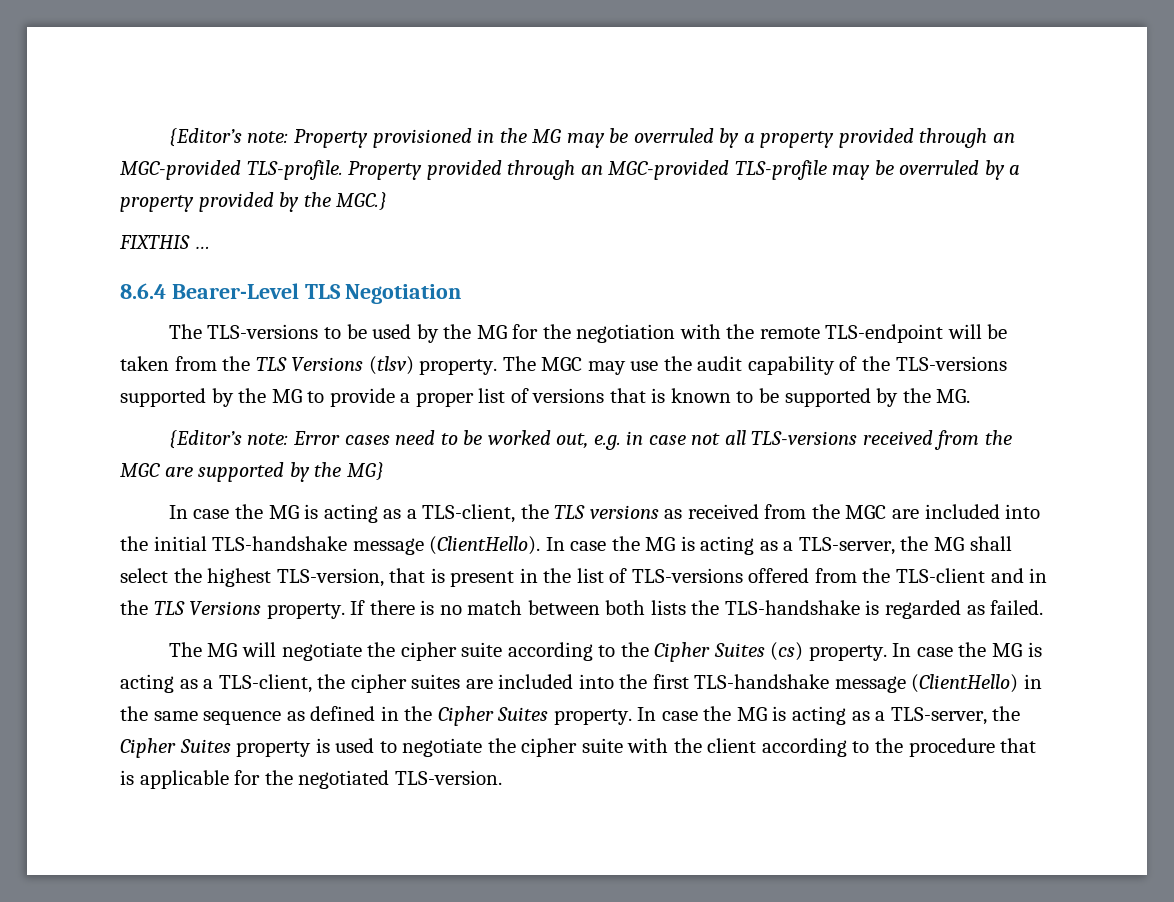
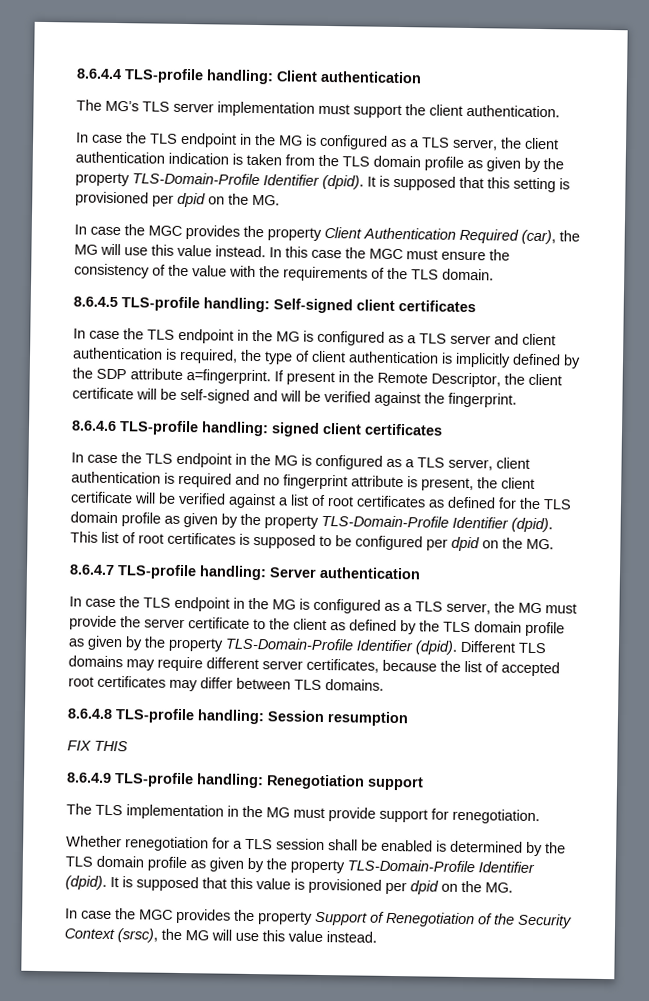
[168,128,1015,148] [120,160,1021,180] [120,192,388,212] [119,235,210,249] [120,283,462,304] [168,324,1008,343] [120,356,1007,375] [120,388,971,407] [168,430,1012,450] [120,462,384,482] [168,504,1041,523] [120,536,1012,555] [120,568,1048,587] [120,600,1044,619] [168,642,1042,662] [120,674,1043,693] [120,706,1021,726] [120,738,1037,758] [120,770,502,789] {Editor’s note: Property provisioned in the MG may be overruled by a property provided through an MGC-provided TLS-profile. Property provided through an MGC-provided TLS-profile may be overruled by a property provided by the MGC.} // FIXTHIS … // 8.6.4 Bearer-Level TLS Negotiation // The TLS-versions to be used by the MG for the negotiation with the remote TLS-endpoint will be taken from the TLS Versions (tlsv) property. The MGC may use the audit capability of the TLS-versions supported by the MG to provide a proper list of versions that is known to be supported by the MG. // {Editor’s note: Error cases need to be worked out, e.g. in case not all TLS-versions received from the MGC are supported by the MG} // In case the MG is acting as a TLS-client, the TLS versions as received from the MGC are included into the initial TLS-handshake message (ClientHello). In case the MG is acting as a TLS-server, the MG shall select the highest TLS-version, that is present in the list of TLS-versions offered from the TLS-client and in the TLS Versions property. If there is no match between both lists the TLS-handshake is regarded as failed. // The MG will negotiate the cipher suite according to the Cipher Suites (cs) property. In case the MG is acting as a TLS-client, the cipher suites are included into the first TLS-handshake message (ClientHello) in the same sequence as defined in the Cipher Suites property. In case the MG is acting as a TLS-server, the Cipher Suites property is used to negotiate the cipher suite with the client according to the procedure that is applicable for the negotiated TLS-version. -> [76,68,422,85] [76,99,560,119] [76,132,559,151] [75,151,564,173] [75,172,570,193] [75,191,280,208] [74,224,580,245] [74,243,510,261] [74,263,494,282] [73,296,476,314] [73,328,556,346] [72,347,581,369] [72,367,562,388] [72,387,517,408] [71,420,443,437] [71,452,530,471] [71,471,535,492] [70,491,572,510] [70,511,553,533] [70,531,554,552] [69,564,421,581] [69,596,577,615] [69,615,565,637] [68,635,547,655] [68,655,560,677] [68,675,384,692] [67,708,409,727] [67,740,128,752] [66,772,424,791] [66,803,540,825] [66,835,566,857] [65,855,535,874] [65,875,513,895] [65,908,572,929] [64,928,377,943] 8.6.4.4 TLS-profile handling: Client authentication // The MG’s TLS server implementation must support the client authentication. // In case the TLS endpoint in the MG is configured as a TLS server, the client authentication indication is taken from the TLS domain profile as given by the property TLS-Domain-Profile Identifier (dpid). It is supposed that this setting is provisioned per dpid on the MG. // In case the MGC provides the property Client Authentication Required (car), the MG will use this value instead. In this case the MGC must ensure the consistency of the value with the requirements of the TLS domain. // 8.6.4.5 TLS-profile handling: Self-signed client certificates // In case the TLS endpoint in the MG is configured as a TLS server and client authentication is required, the type of client authentication is implicitly defined by the SDP attribute a=fingerprint. If present in the Remote Descriptor, the client certificate will be self-signed and will be verified against the fingerprint. // 8.6.4.6 TLS-profile handling: signed client certificates // In case the TLS endpoint in the MG is configured as a TLS server, client authentication is required and no fingerprint attribute is present, the client certificate will be verified against a list of root certificates as defined for the TLS domain profile as given by the property TLS-Domain-Profile Identifier (dpid). This list of root certificates is supposed to be configured per dpid on the MG. // 8.6.4.7 TLS-profile handling: Server authentication // In case the TLS endpoint in the MG is configured as a TLS server, the MG must provide the server certificate to the client as defined by the TLS domain profile as given by the property TLS-Domain-Profile Identifier (dpid). Different TLS domains may require different server certificates, because the list of accepted root certificates may differ between TLS domains. // 8.6.4.8 TLS-profile handling: Session resumption // FIX THIS // 8.6.4.9 TLS-profile handling: Renegotiation support // The TLS implementation in the MG must provide support for renegotiation. // Whether renegotiation for a TLS session shall be enabled is determined by the TLS domain profile as given by the property TLS-Domain-Profile Identifier (dpid). It is supposed that this value is provisioned per dpid on the MG. // In case the MGC provides the property Support of Renegotiation of the Security Context (srsc), the MG will use this value instead.

